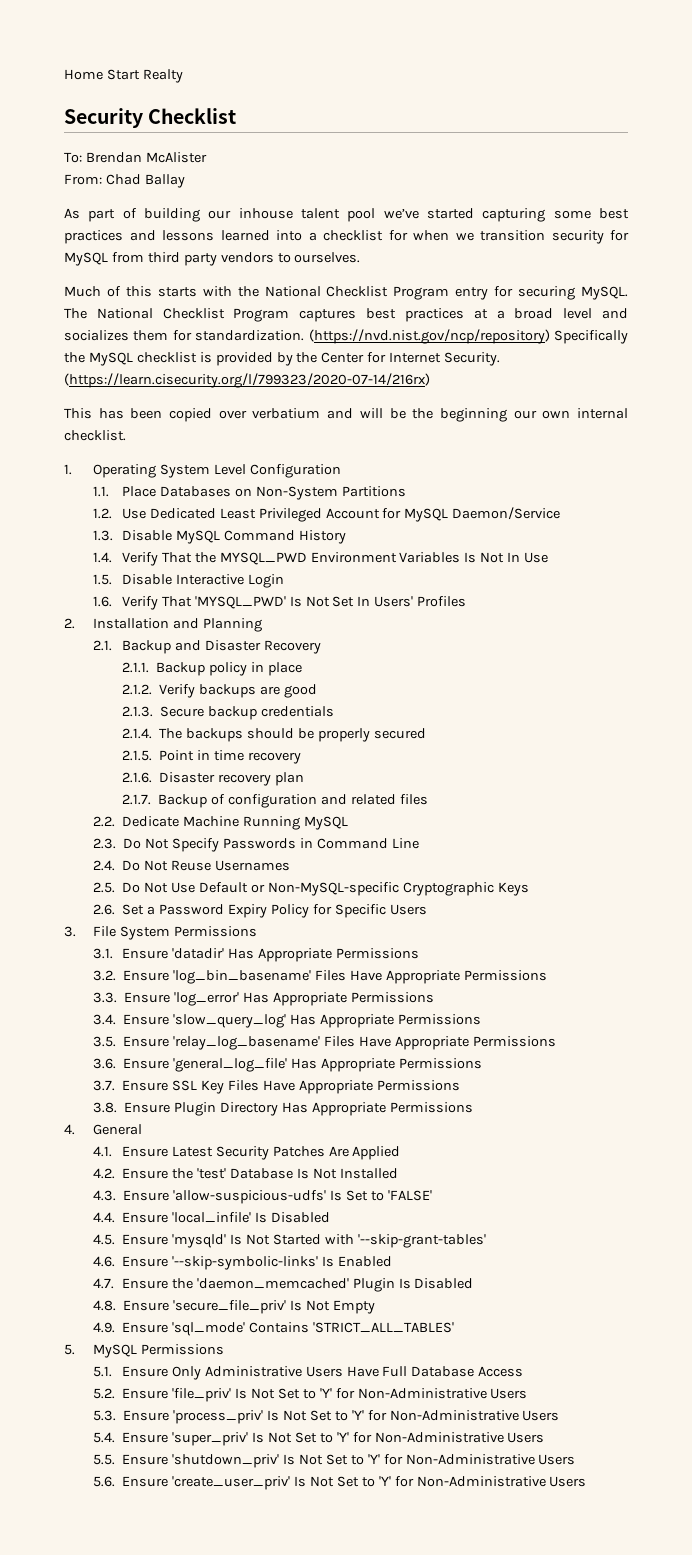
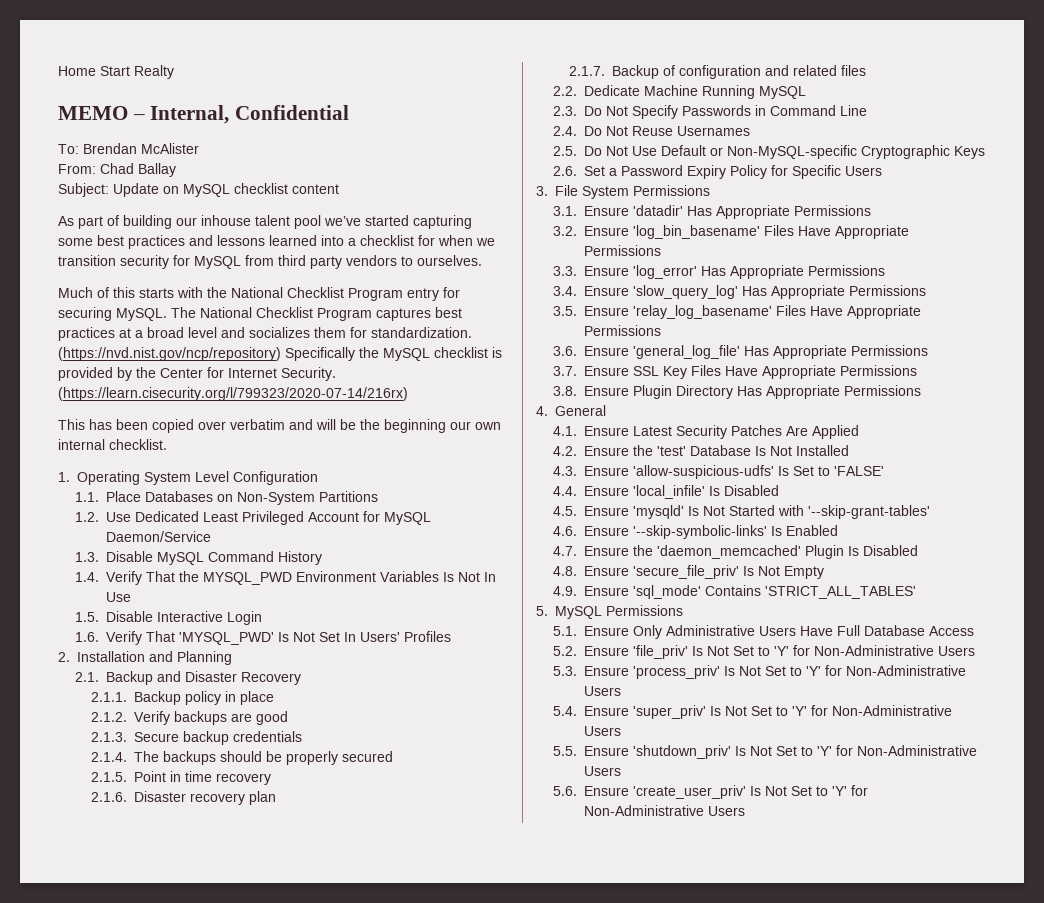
[64,108,237,128] Security Checklist -> [58,105,350,124] MEMO – Internal, Confidential
(185, 181) none -> [58,183,339,197] // Subject: Update on MySQL checklist content
[252,408,321,419] verbatium -> [230,419,285,430] verbatim

